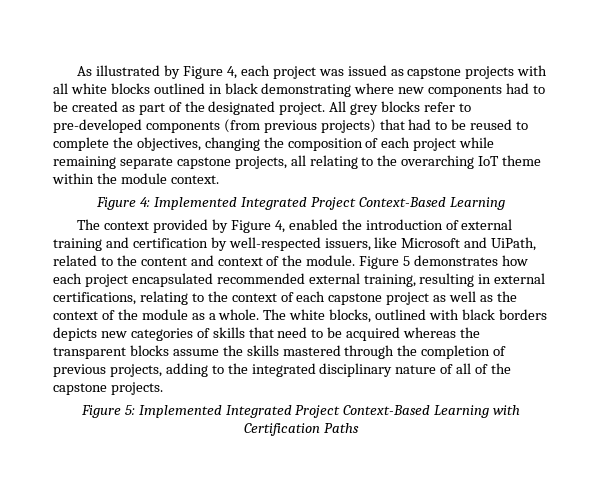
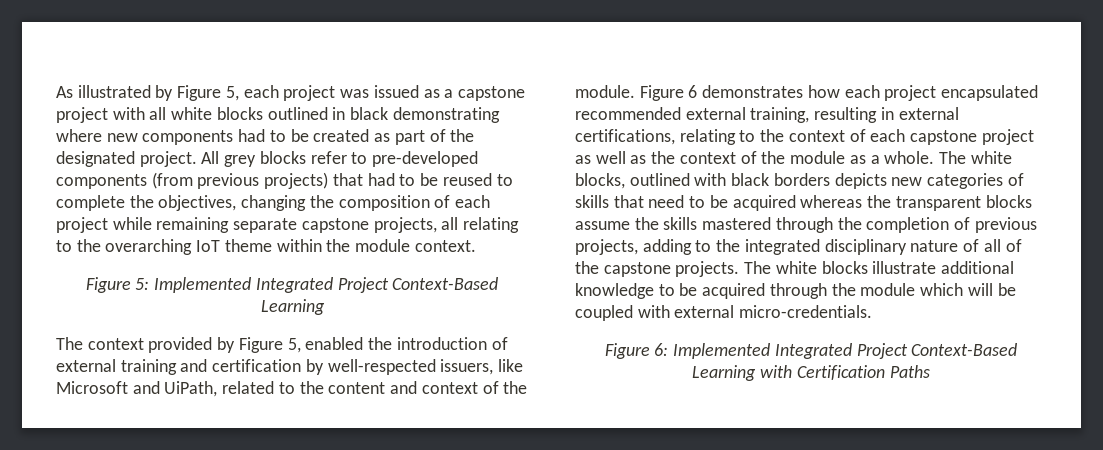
[226,66,237,79] 4, -> [225,86,239,101] 5,
[407,66,515,79] capstone projects -> [444,86,525,101] [56,107,108,123] a capstone project
[140,197,151,207] 4: -> [135,278,150,290] 5:
[274,220,285,233] 4, -> [287,338,301,353] 5,
[403,256,411,266] 5 -> [688,85,698,98] 6
[80,405,135,418] // Figure 5: -> [744,261,1015,274] [575,283,1016,299] [575,305,873,321] [604,343,669,359] The white blocks illustrate additional knowledge to be acquired through the module which will be coupled with external micro-credentials. // Figure 6:

